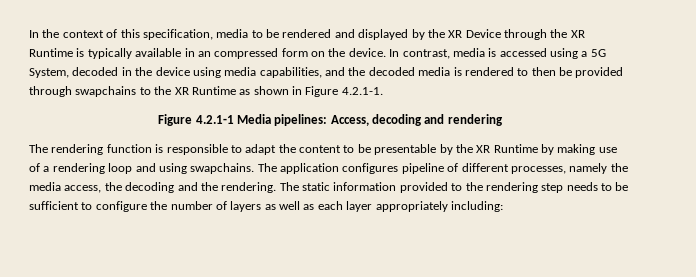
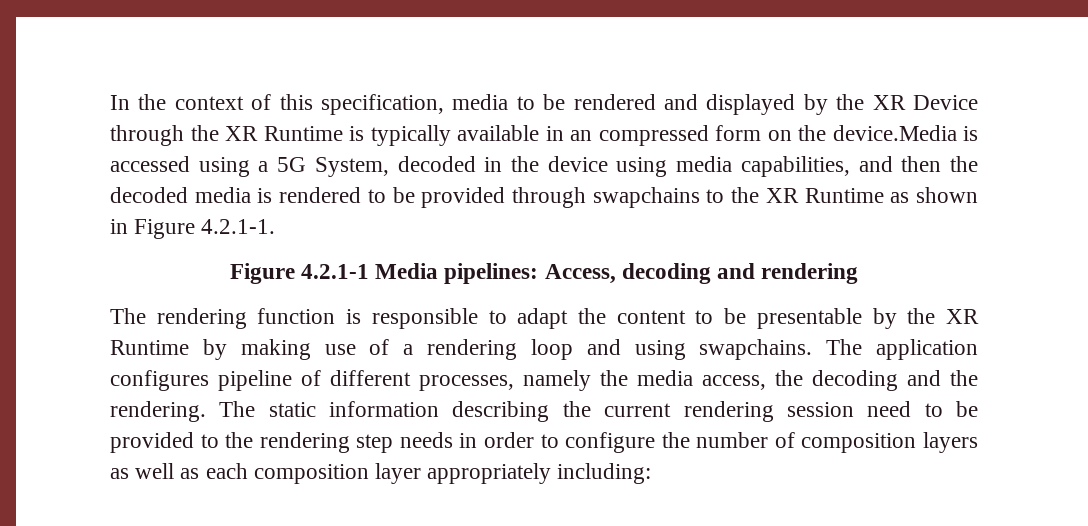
[348,48,485,59] device. In contrast, media -> [832,125,957,141] device.Media
(345, 71) none -> [901,156,942,172] then
[531,67,556,76] then -> (386, 196) none
(397, 186) none -> [452,401,979,422] describing the current rendering session need to be
[601,182,629,191] [29,201,79,210] to be sufficient -> [459,432,534,448] in order
(227, 205) none -> [801,433,917,453] composition
(343, 205) none -> [253,464,369,484] composition

